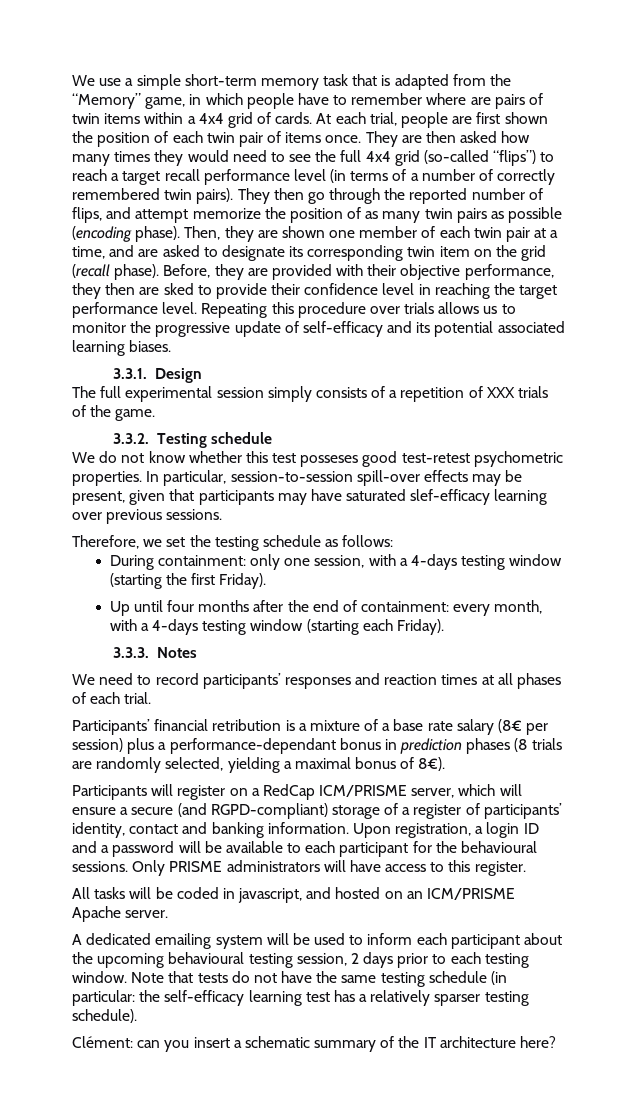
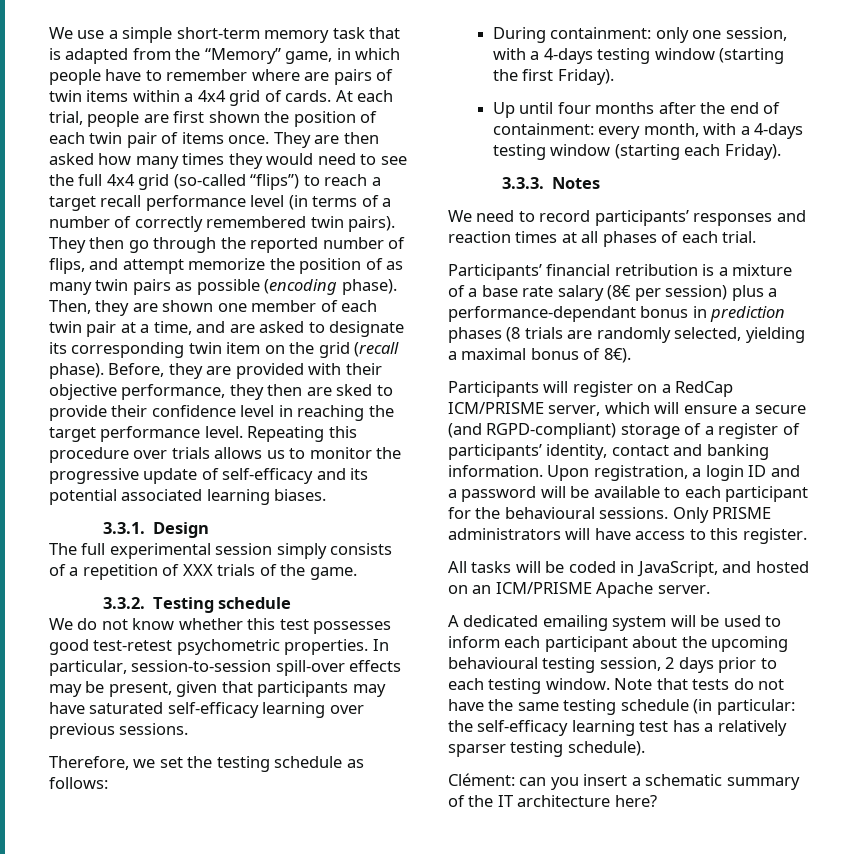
[300,455,359,467] posseses -> [313,621,392,634] possesses
[410,489,491,505] slef-efficacy -> [167,702,259,718] self-efficacy
[238,888,303,903] javascript, -> [636,561,718,577] JavaScript,

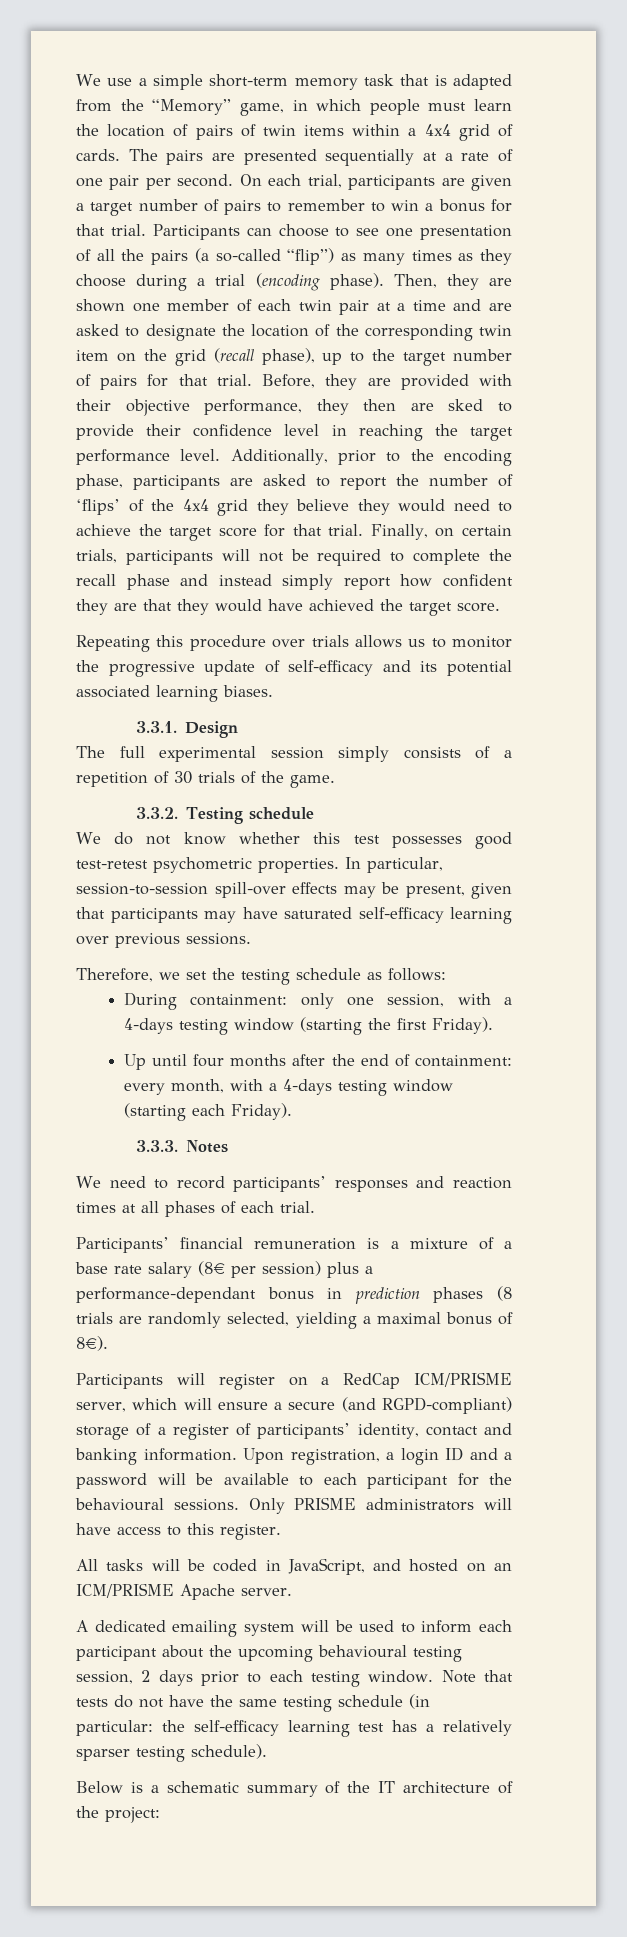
[105,69,330,81] have to remember where are -> [428,99,512,111] [76,124,189,137] must learn the location of
[335,90,394,102] [49,111,378,127] [49,132,379,148] [49,153,407,169] [49,174,381,190] [49,195,392,211] [49,216,396,232] [49,237,406,253] [49,258,404,274] [49,279,260,295] At each trial, people are first shown the position of each twin pair of items once. They are then asked how many times they would need to see the full 4x4 grid (so-called “flips”) to reach a target recall performance level (in terms of a number of correctly remembered twin pairs). They then go through the reported number of flips, and attempt memorize the position of as many twin pairs as possible -> [128,149,513,166] [76,174,512,191] [76,199,512,216] [76,224,512,240] [76,248,513,265] [76,274,246,291] The pairs are presented sequentially at a rate of one pair per second. On each trial, participants are given a target number of pairs to remember to win a bonus for that trial. Participants can choose to see one presentation of all the pairs (a so-called “flip”) as many times as they choose during a trial
[153,321,192,335] time, -> [412,300,446,311] time
[49,342,67,354] its -> [221,324,359,337] the location of the
[49,363,104,379] phase). -> [261,348,512,366] [76,374,252,390] phase), up to the target number of pairs for that trial.
(243, 432) none -> [230,449,512,466] [76,474,513,490] [76,499,512,516] [76,524,512,541] [76,549,512,566] [76,574,513,590] [76,599,500,616] Additionally, prior to the encoding phase, participants are asked to report the number of ‘flips’ of the 4x4 grid they believe they would need to achieve the target score for that trial. Finally, on certain trials, participants will not be required to complete the recall phase and instead simply report how confident they are that they would have achieved the target score. //
[182,564,213,576] XXX -> [174,771,192,784] 30
[614,264,698,276] retribution -> [254,1238,357,1250] remuneration
[448,773,628,790] Clément: can you insert -> [76,1781,143,1794] Below is
[614,795,657,807] here? -> [498,1781,514,1794] [76,1806,160,1823] of the project:

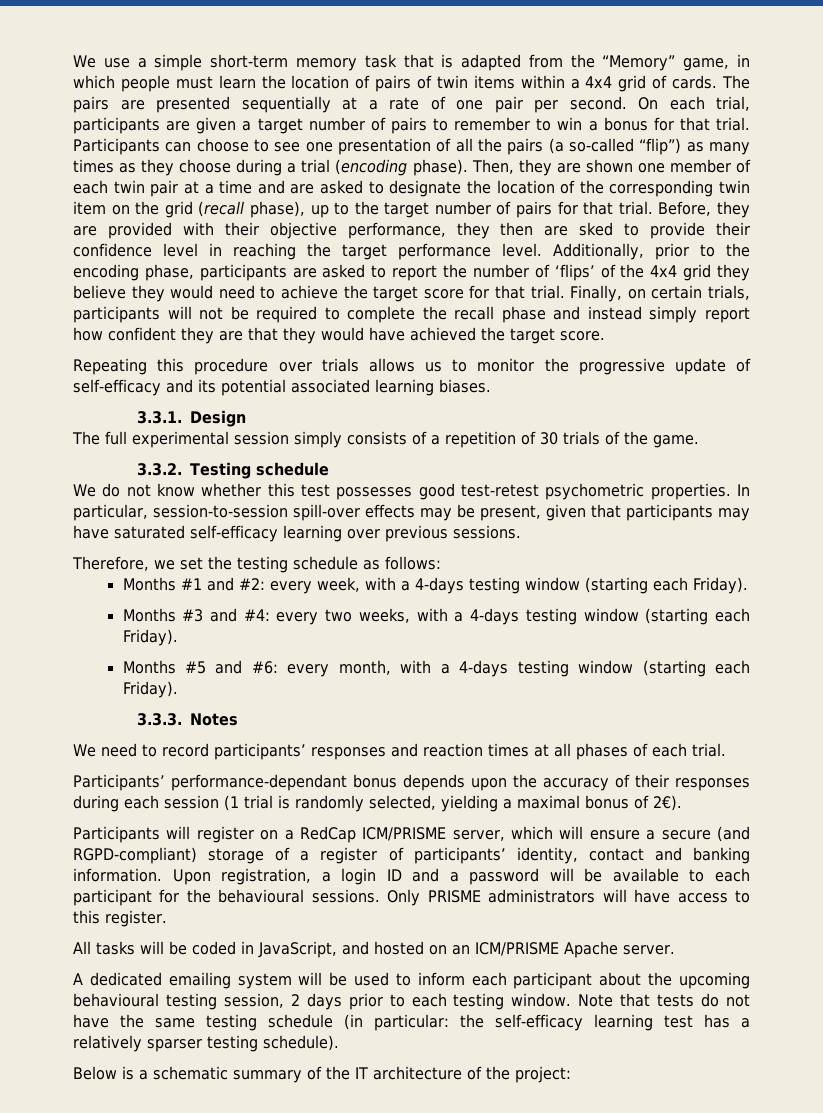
[123,992,512,1010] [123,1017,493,1035] [123,1054,512,1070] During containment: only one session, with a 4-days testing window (starting the first Friday). // Up until four months after the end of containment: -> [122,577,749,594] [122,608,750,625] [122,629,179,646] [122,660,278,674] Months #1 and #2: every week, with a 4-days testing window (starting each Friday). // Months #3 and #4: every two weeks, with a 4-days testing window (starting each Friday). // Months #5 and #6:
[180,1237,513,1250] [75,1261,373,1278] [76,1286,512,1304] [76,1312,143,1324] financial remuneration is a mixture of a base rate salary (8€ per session) plus a performance-dependant bonus in prediction phases (8 trials are -> [171,774,750,791] [73,795,290,812] performance-dependant bonus depends upon the accuracy of their responses during each session (1 trial is
[76,1336,108,1351] 8€). -> [653,795,682,811] 2€).

